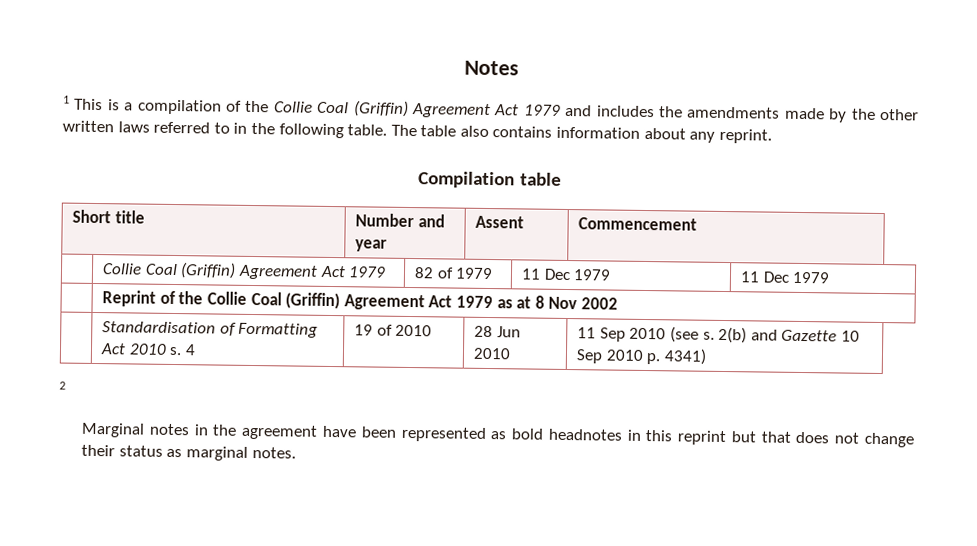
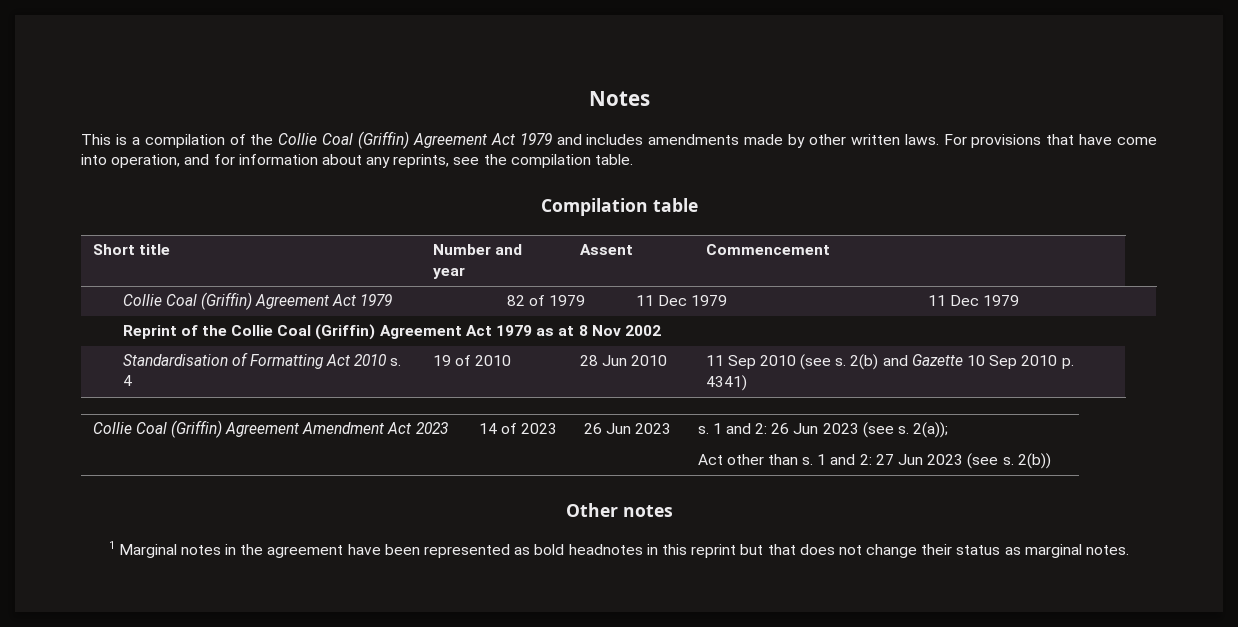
[63,95,70,104] 1 -> (650, 98) none
[657,106,683,118] the -> (644, 139) none
[850,108,876,120] the -> (805, 141) none
[117,121,772,144] laws referred to in the following table. The table also contains information about any reprint. -> [904,134,1157,148] [81,154,634,168] laws. For provisions that have come into operation, and for information about any reprints, see the compilation table.
[59,381,66,390] // 2 // -> [92,420,448,438] [478,423,557,434] [583,423,671,434] [697,422,949,438] [697,453,1051,469] [565,503,673,517] [108,541,115,549] // Collie Coal (Griffin) Agreement Amendment Act 2023 | 14 of 2023 | 26 Jun 2023 | s. 1 and 2: 26 Jun 2023 (see s. 2(a)); // Act other than s. 1 and 2: 27 Jun 2023 (see s. 2(b)) // Other notes // 1

